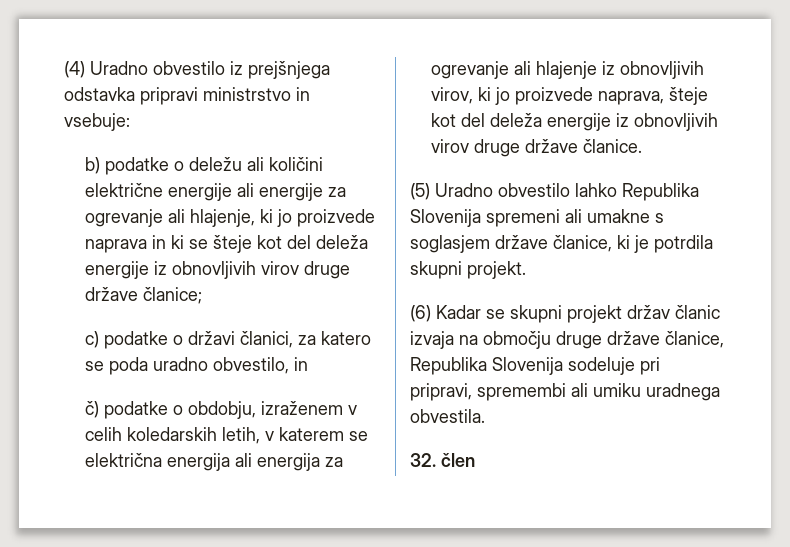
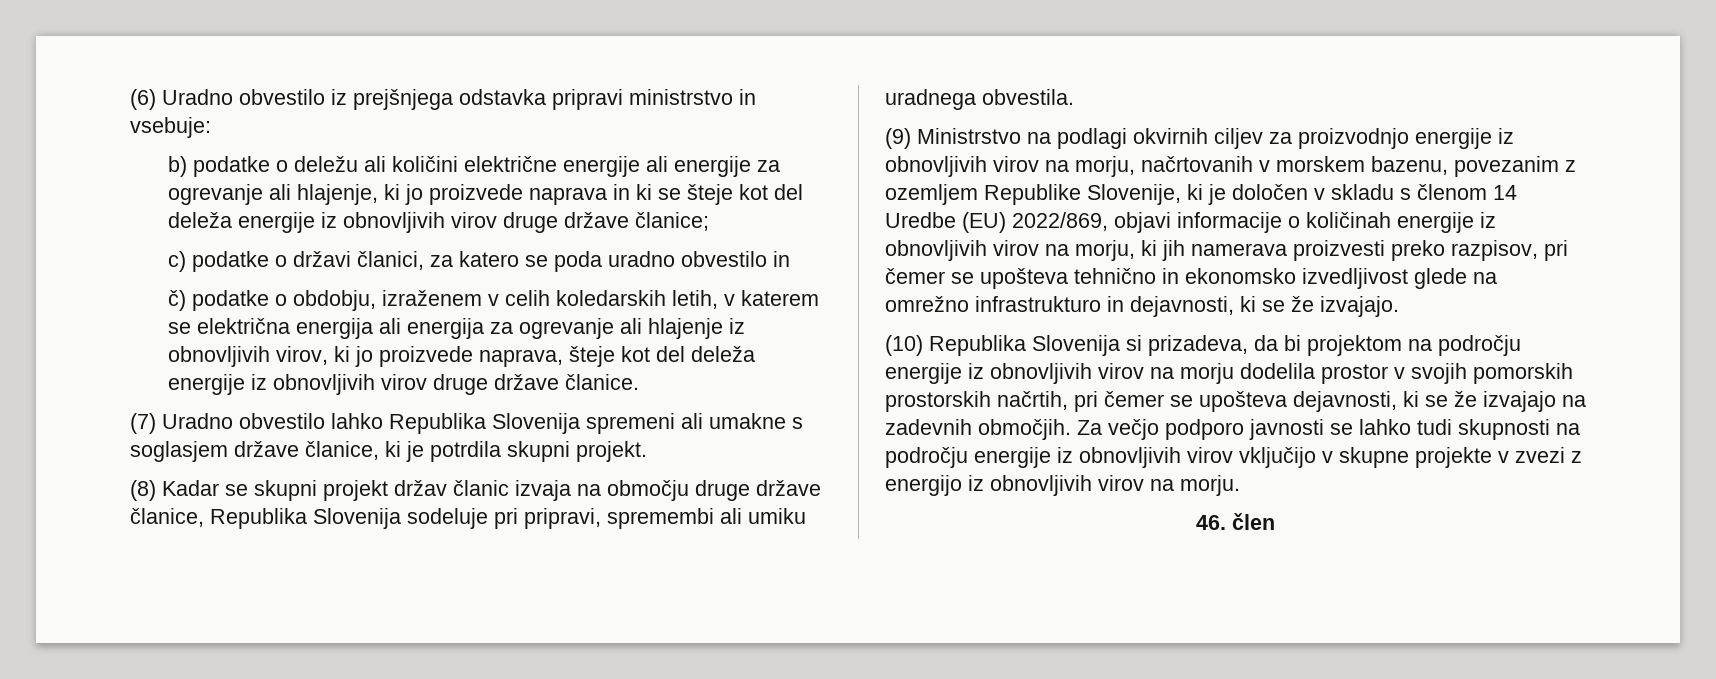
[64,61,85,78] (4) -> [130,89,156,110] (6)
[212,357,289,374] obvestilo, -> [681,251,768,267] obvestilo
[410,183,430,200] (5) -> [130,413,156,434] (7)
[410,305,431,322] (6) -> [130,480,156,501] (8)
[410,453,436,467] 32. -> [885,128,1514,149] [885,156,1576,177] [885,184,1517,205] [885,212,1496,233] [885,240,1568,261] [885,268,1497,289] [885,296,1399,317] [885,335,1521,356] [885,363,1573,384] [885,391,1586,412] [885,419,1580,440] [885,447,1582,468] [885,475,1240,496] [1196,515,1226,530] (9) Ministrstvo na podlagi okvirnih ciljev za proizvodnjo energije iz obnovljivih virov na morju, načrtovanih v morskem bazenu, povezanim z ozemljem Republike Slovenije, ki je določen v skladu s členom 14 Uredbe (EU) 2022/869, objavi informacije o količinah energije iz obnovljivih virov na morju, ki jih namerava proizvesti preko razpisov, pri čemer se upošteva tehnično in ekonomsko izvedljivost glede na omrežno infrastrukturo in dejavnosti, ki se že izvajajo. // (10) Republika Slovenija si prizadeva, da bi projektom na področju energije iz obnovljivih virov na morju dodelila prostor v svojih pomorskih prostorskih načrtih, pri čemer se upošteva dejavnosti, ki se že izvajajo na zadevnih območjih. Za večjo podporo javnosti se lahko tudi skupnosti na področju energije iz obnovljivih virov vključijo v skupne projekte v zvezi z energijo iz obnovljivih virov na morju. // 46.

